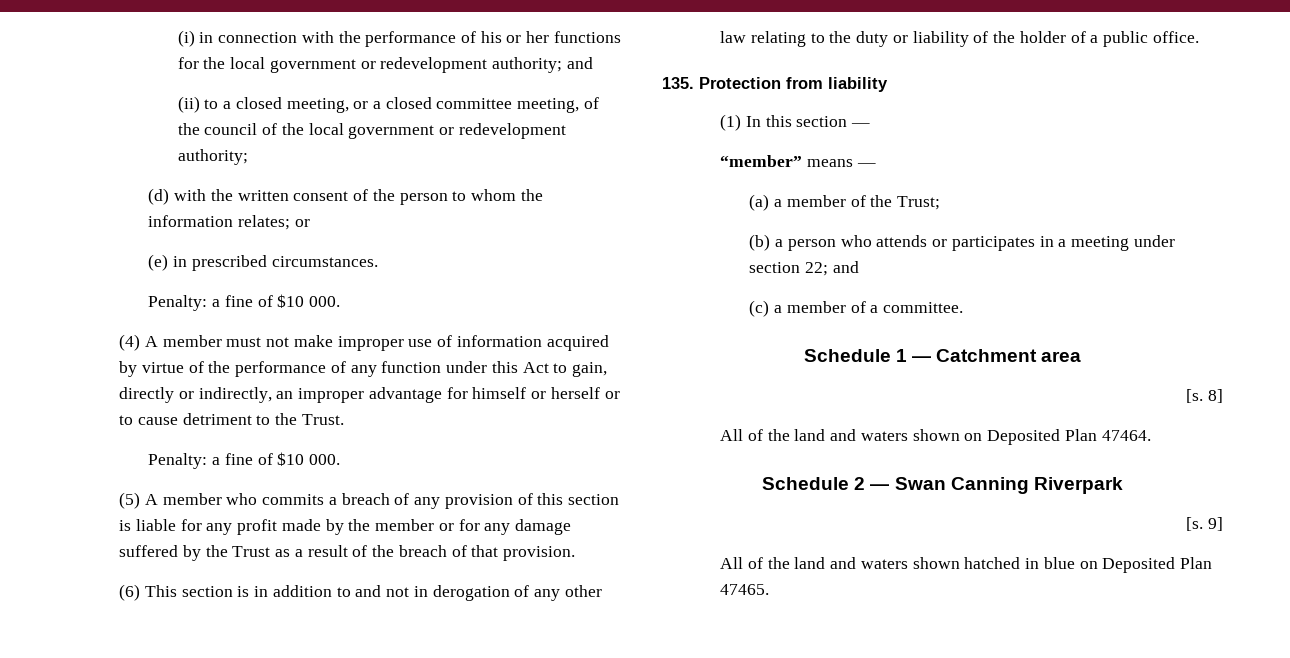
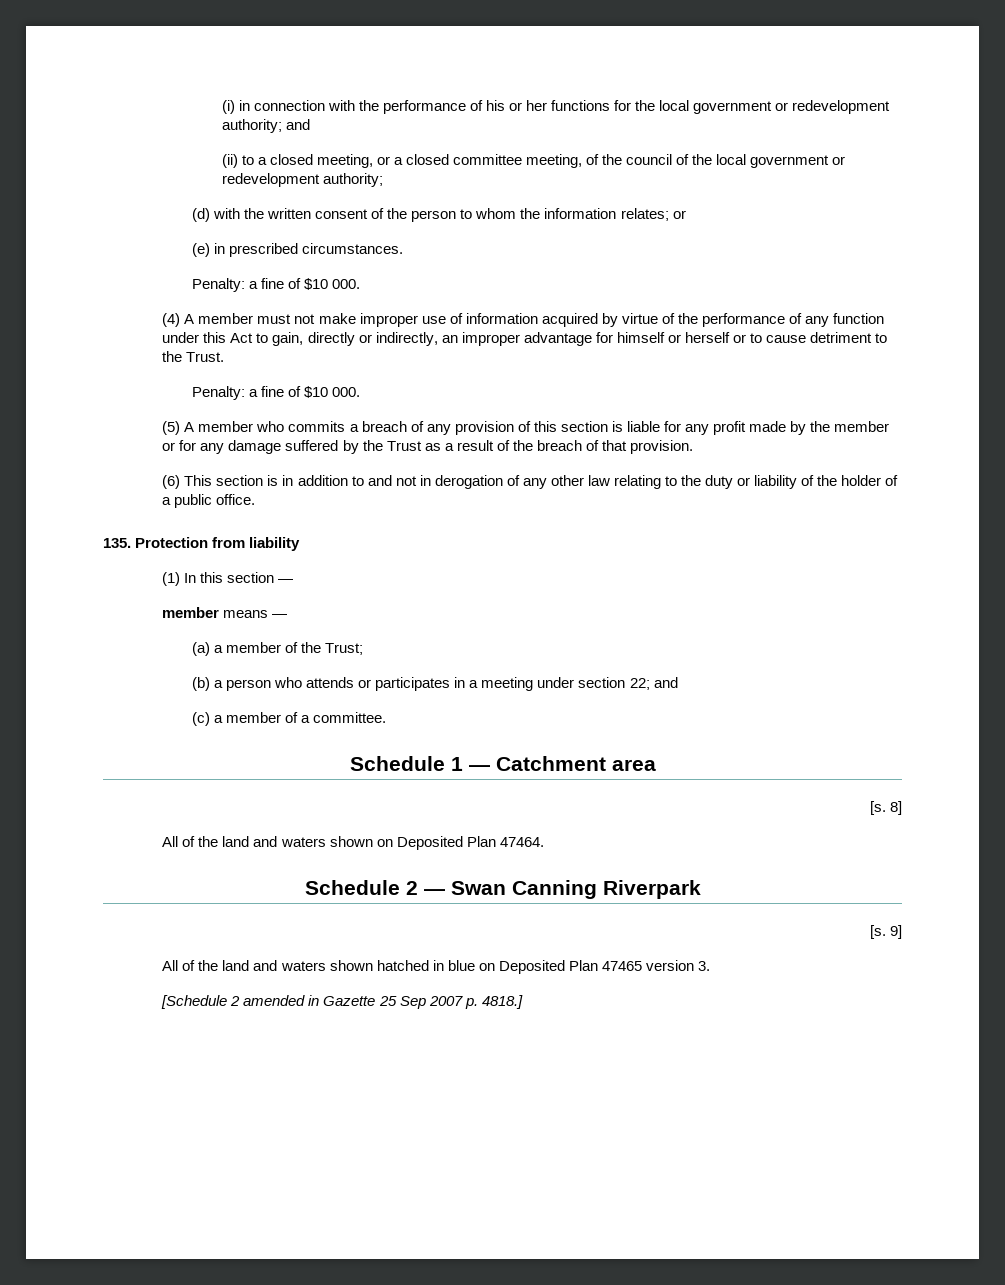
[720,155,803,167] “member” -> [162,607,220,618] member
[720,584,770,595] 47465. -> [601,960,711,971] [161,995,523,1009] 47465 version 3. // [Schedule 2 amended in Gazette 25 Sep 2007 p. 4818.]

